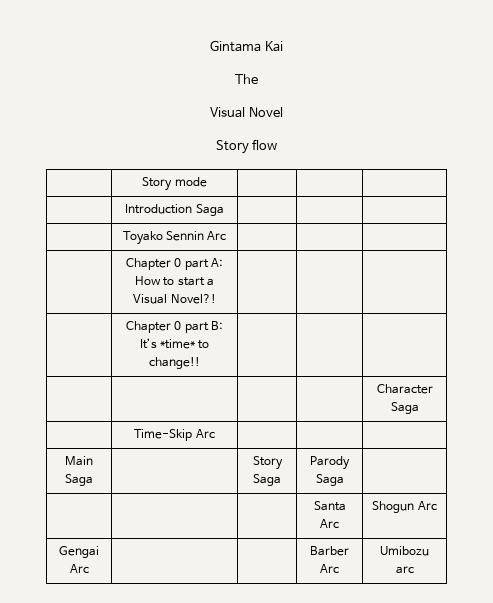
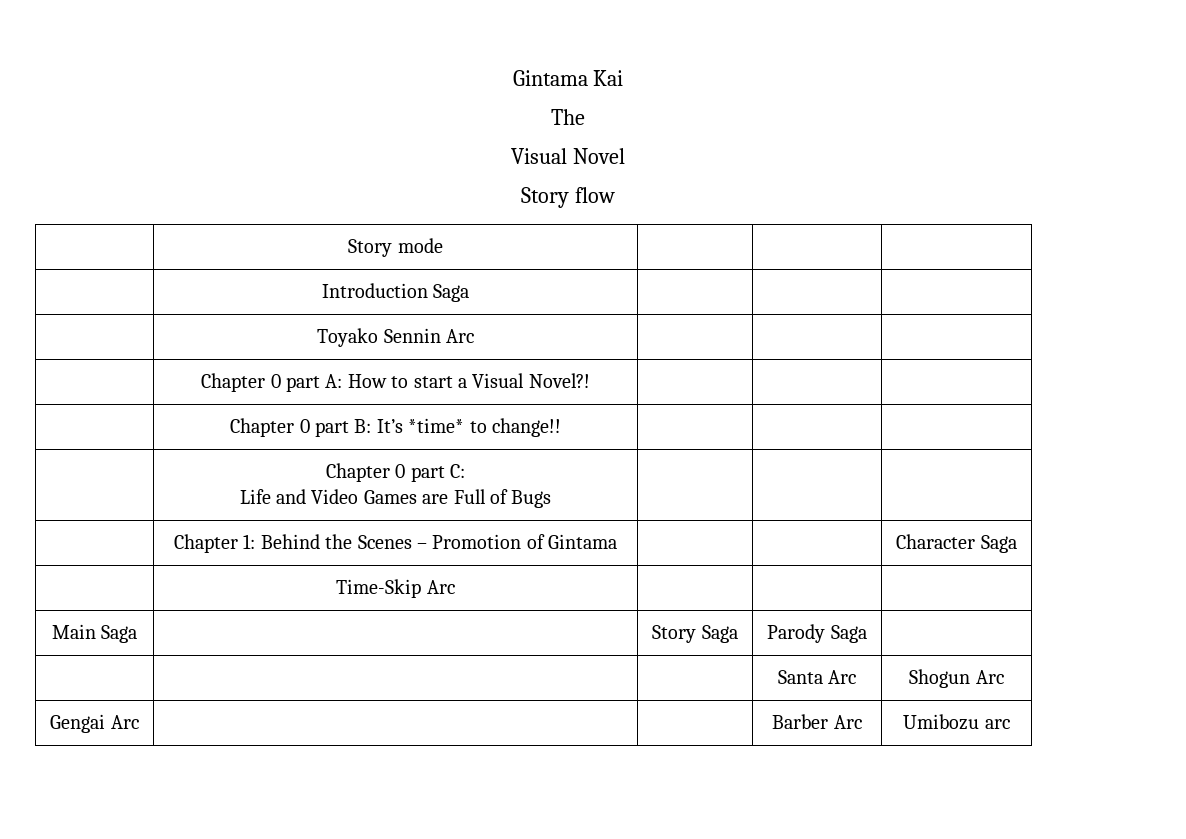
(200, 363) none -> [325,463,466,482] [239,489,552,508] [173,534,618,553] Chapter 0 part C: // Life and Video Games are Full of Bugs | | | // | Chapter 1: Behind the Scenes – Promotion of Gintama

